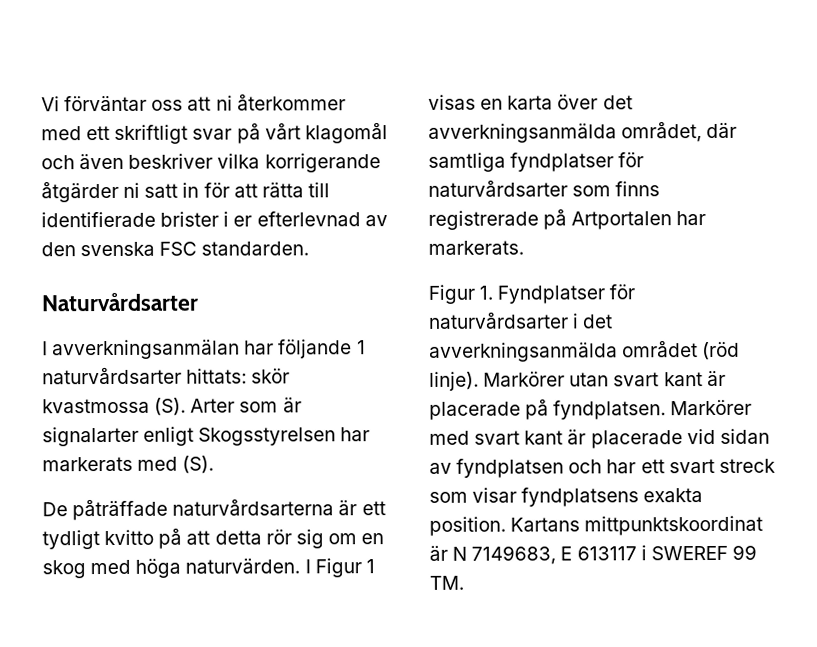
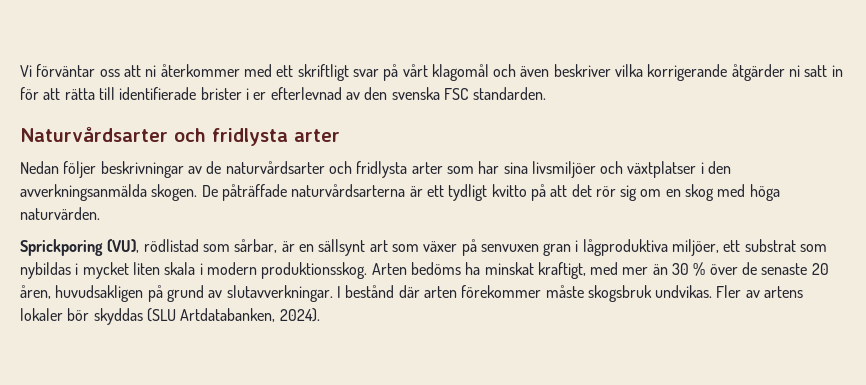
[42,339,366,360] [42,366,291,385] [42,397,302,416] [42,426,371,447] [42,455,215,474] // I avverkningsanmälan har följande 1 naturvårdsarter hittats: skör kvastmossa (S). Arter som är signalarter enligt Skogsstyrelsen har markerats med (S). // -> [174,128,340,146] [20,161,732,178] [20,184,198,201] och fridlysta arter // Nedan följer beskrivningar av de naturvårdsarter och fridlysta arter som har sina livsmiljöer och växtplatser i den avverkningsanmälda skogen.
[214,530,262,545] detta -> [571,184,592,197] det
[304,558,375,578] [428,94,633,110] [428,121,738,143] [428,152,645,172] [428,179,661,197] [428,208,707,230] [428,240,524,255] [428,284,636,304] [428,311,614,329] [429,340,741,362] [429,370,726,391] [429,398,753,420] [429,428,770,449] [429,458,776,478] [429,487,704,507] [429,515,764,536] [429,544,757,565] [429,575,464,590] I Figur 1 visas en karta över det avverkningsanmälda området, där samtliga fyndplatser för naturvårdsarter som finns registrerade på Artportalen har markerats. // Figur 1. Fyndplatser för naturvårdsarter i det avverkningsanmälda området (röd linje). Markörer utan svart kant är placerade på fyndplatsen. Markörer med svart kant är placerade vid sidan av fyndplatsen och har ett svart streck som visar fyndplatsens exakta position. Kartans mittpunktskoordinat är N 7149683, E 613117 i SWEREF 99 TM. -> [20,239,828,256] [20,262,829,279] [20,285,804,302] [20,308,320,325] // Sprickporing (VU), rödlistad som sårbar, är en sällsynt art som växer på senvuxen gran i lågproduktiva miljöer, ett substrat som nybildas i mycket liten skala i modern produktionsskog. Arten bedöms ha minskat kraftigt, med mer än 30 % över de senaste 20 åren, huvudsakligen på grund av slutavverkningar. I bestånd där arten förekommer måste skogsbruk undvikas. Fler av artens lokaler bör skyddas (SLU Artdatabanken, 2024).

